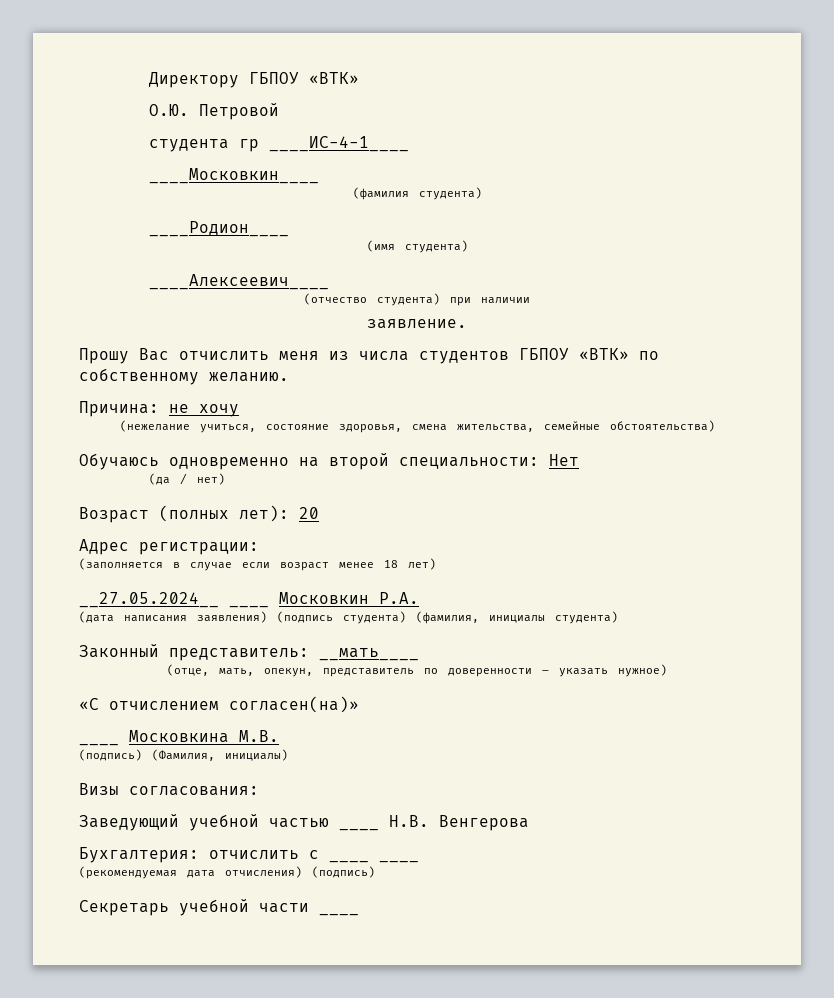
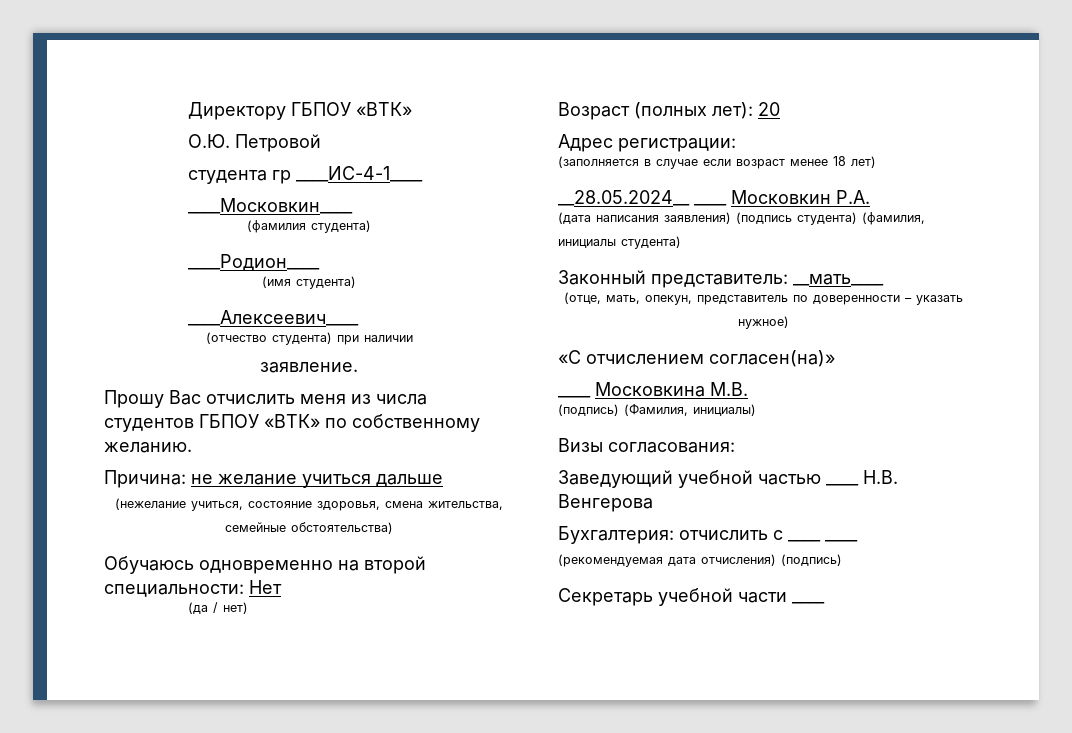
[199,404,239,417] хочу -> [218,474,443,488] желание учиться дальше
[79,592,219,608] __27.05.2024__ -> [558,190,690,206] __28.05.2024__

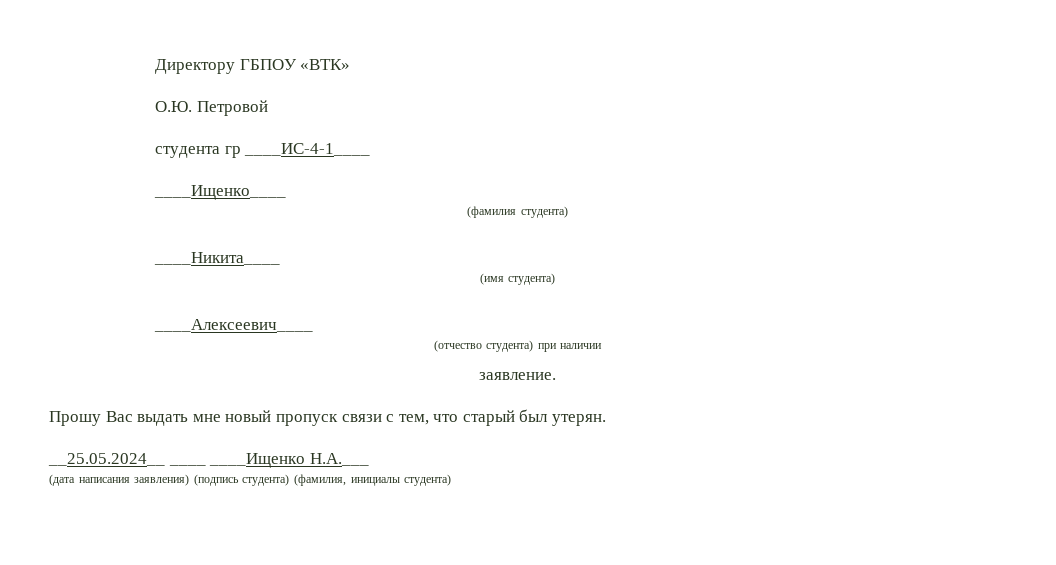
[187,198,353,214] ____Московкин____ -> [153,185,286,200] ____Ищенко____
[187,254,320,271] ____Родион____ -> [153,252,280,265] ____Никита____
[206,394,427,405] [104,414,480,432] [104,442,192,453] [104,470,443,488] [115,498,503,511] [225,522,393,534] [104,556,426,574] [104,580,282,597] [187,602,248,614] [558,102,780,120] [558,134,736,152] [558,156,876,169] [558,190,727,206] [731,190,870,204] отчислить меня из числа студентов ГБПОУ «ВТК» по собственному желанию. // Причина: не желание учиться дальше // (нежелание учиться, состояние здоровья, смена жительства, семейные обстоятельства) // Обучаюсь одновременно на второй специальности: Нет // (да / нет) // Возраст (полных лет): 20 // Адрес регистрации: // (заполняется в случае если возраст менее 18 лет) // __28.05.2024__ ____ Московкин Р.А. -> [137,409,607,426] [48,453,369,468] выдать мне новый пропуск связи с тем, что старый был утерян. // __25.05.2024__ ____ ____Ищенко Н.А.___
[558,270,884,288] [563,292,963,305] [737,316,789,329] [558,350,835,367] [558,382,748,398] [558,404,756,416] [558,438,735,453] [558,470,859,488] [863,470,898,484] [558,494,653,512] [558,526,783,544] [788,540,858,542] [558,554,842,567] [558,588,825,606] // Законный представитель: __мать____ // (отце, мать, опекун, представитель по доверенности – указать нужное) // «С отчислением согласен(на)» // ____ Московкина М.В. // (подпись) (Фамилия, инициалы) // Визы согласования: // Заведующий учебной частью ____ Н.В. Венгерова // Бухгалтерия: отчислить с ____ ____ // (рекомендуемая дата отчисления) (подпись) // Секретарь учебной части ____ -> (452, 480) none

